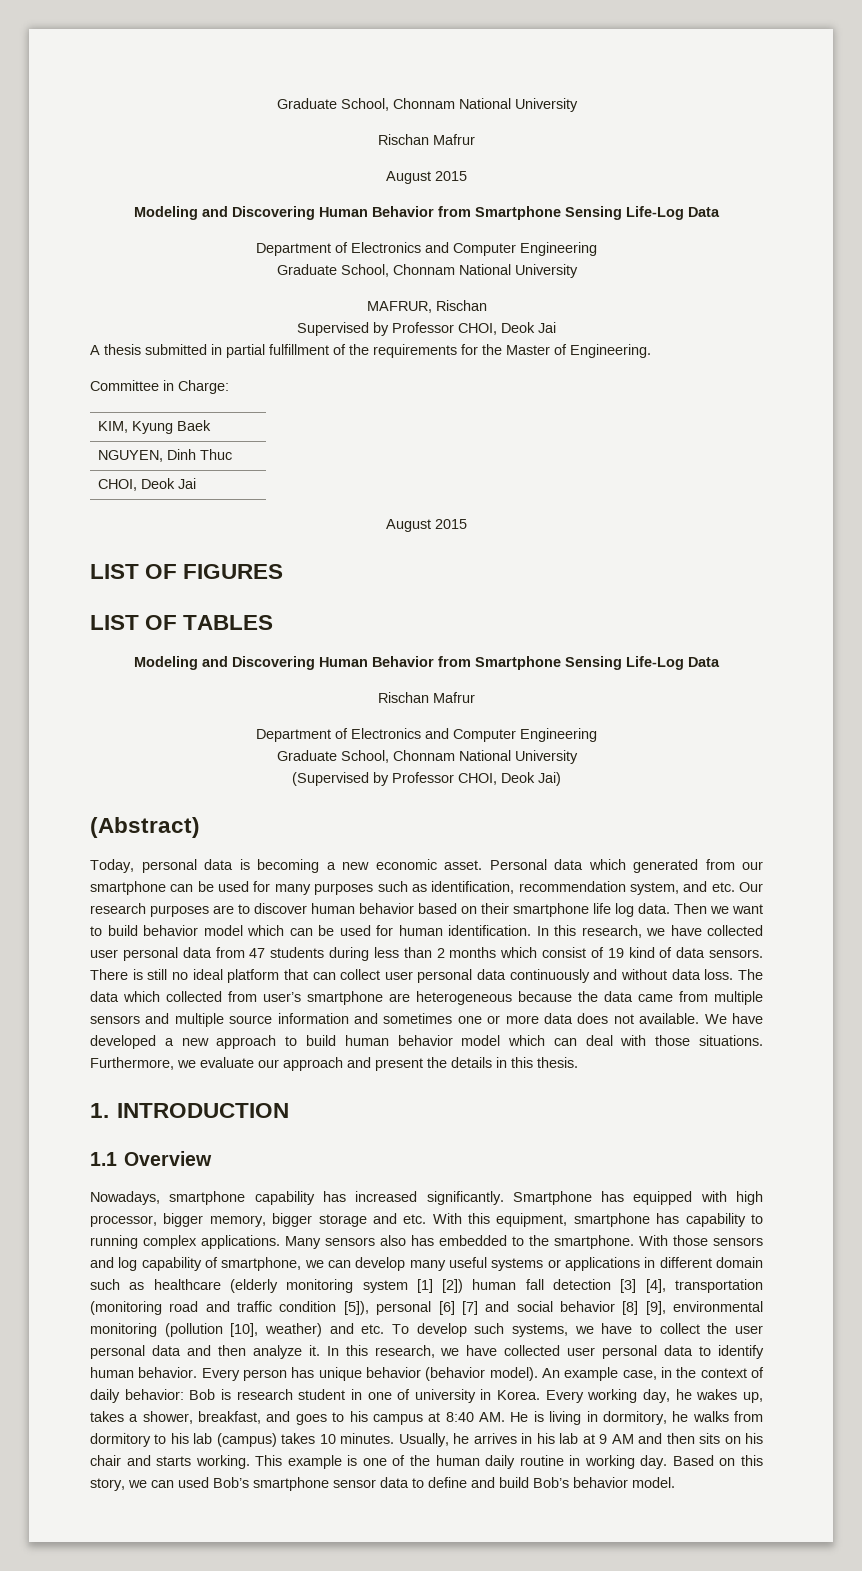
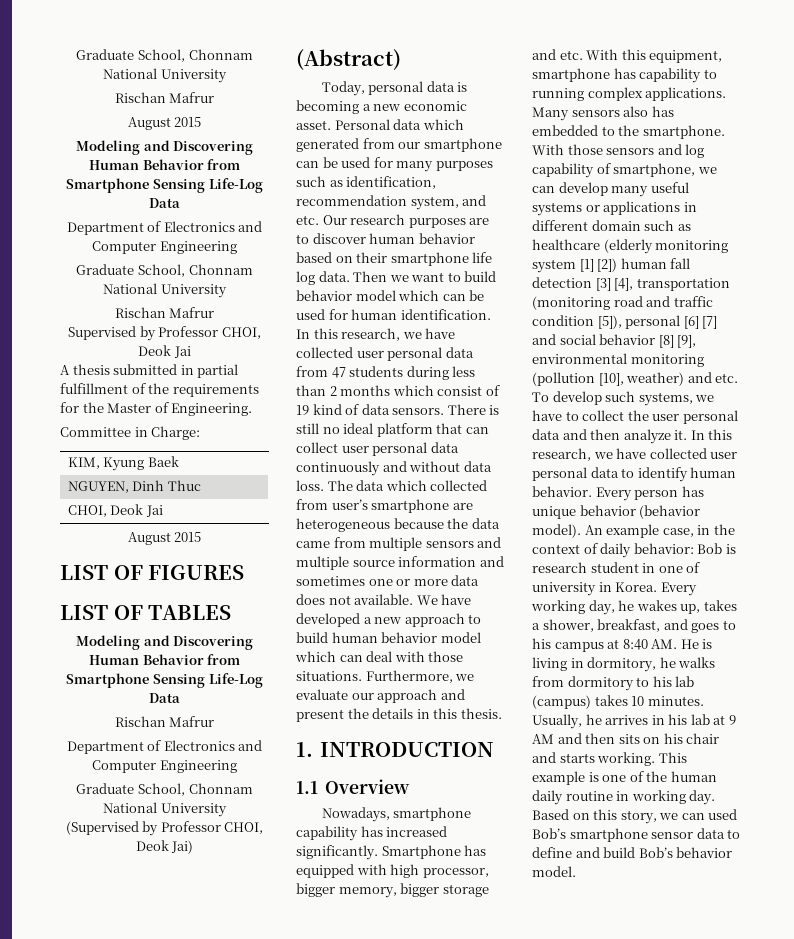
[366,300,487,313] MAFRUR, Rischan -> [114,307,215,318] Rischan Mafrur

